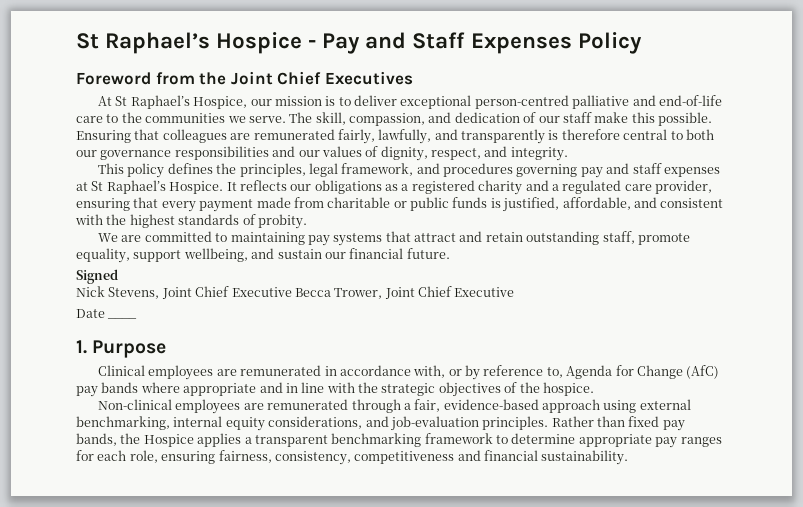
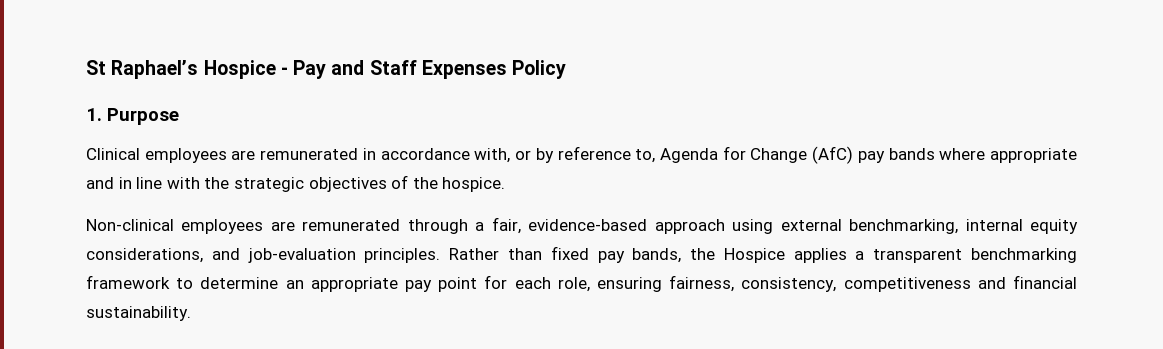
[76,71,413,85] [98,95,722,109] [76,112,712,126] [76,129,714,144] [76,146,568,161] [98,163,720,178] [76,180,712,195] [76,197,724,212] [75,214,307,229] [98,231,690,246] [76,248,450,263] [76,269,118,284] [76,286,515,299] [76,309,105,318] [107,318,138,319] // Foreword from the Joint Chief Executives // At St Raphael’s Hospice, our mission is to deliver exceptional person-centred palliative and end-of-life care to the communities we serve. The skill, compassion, and dedication of our staff make this possible. Ensuring that colleagues are remunerated fairly, lawfully, and transparently is therefore central to both our governance responsibilities and our values of dignity, respect, and integrity. // This policy defines the principles, legal framework, and procedures governing pay and staff expenses at St Raphael’s Hospice. It reflects our obligations as a registered charity and a regulated care provider, ensuring that every payment made from charitable or public funds is justified, affordable, and consistent with the highest standards of probity. // We are committed to maintaining pay systems that attract and retain outstanding staff, promote equality, support wellbeing, and sustain our financial future. // Signed // Nick Stevens, Joint Chief Executive Becca Trower, Joint Chief Executive // Date ____ -> (567, 69) none
(576, 438) none -> [285,280,304,289] an
[680,437,722,447] ranges -> [438,277,478,292] point

